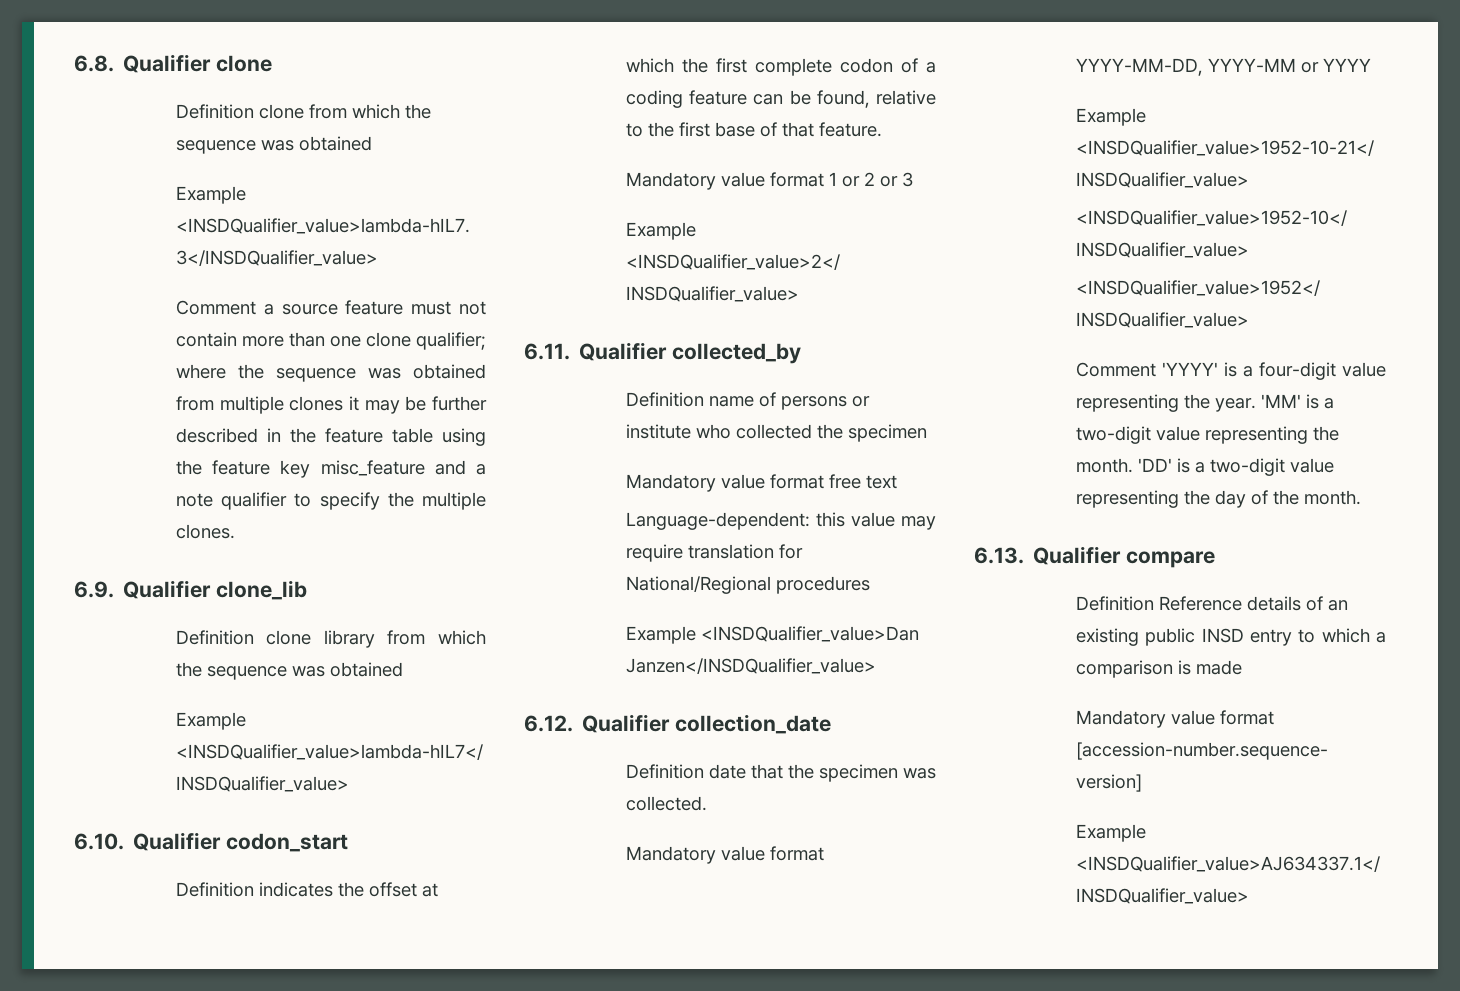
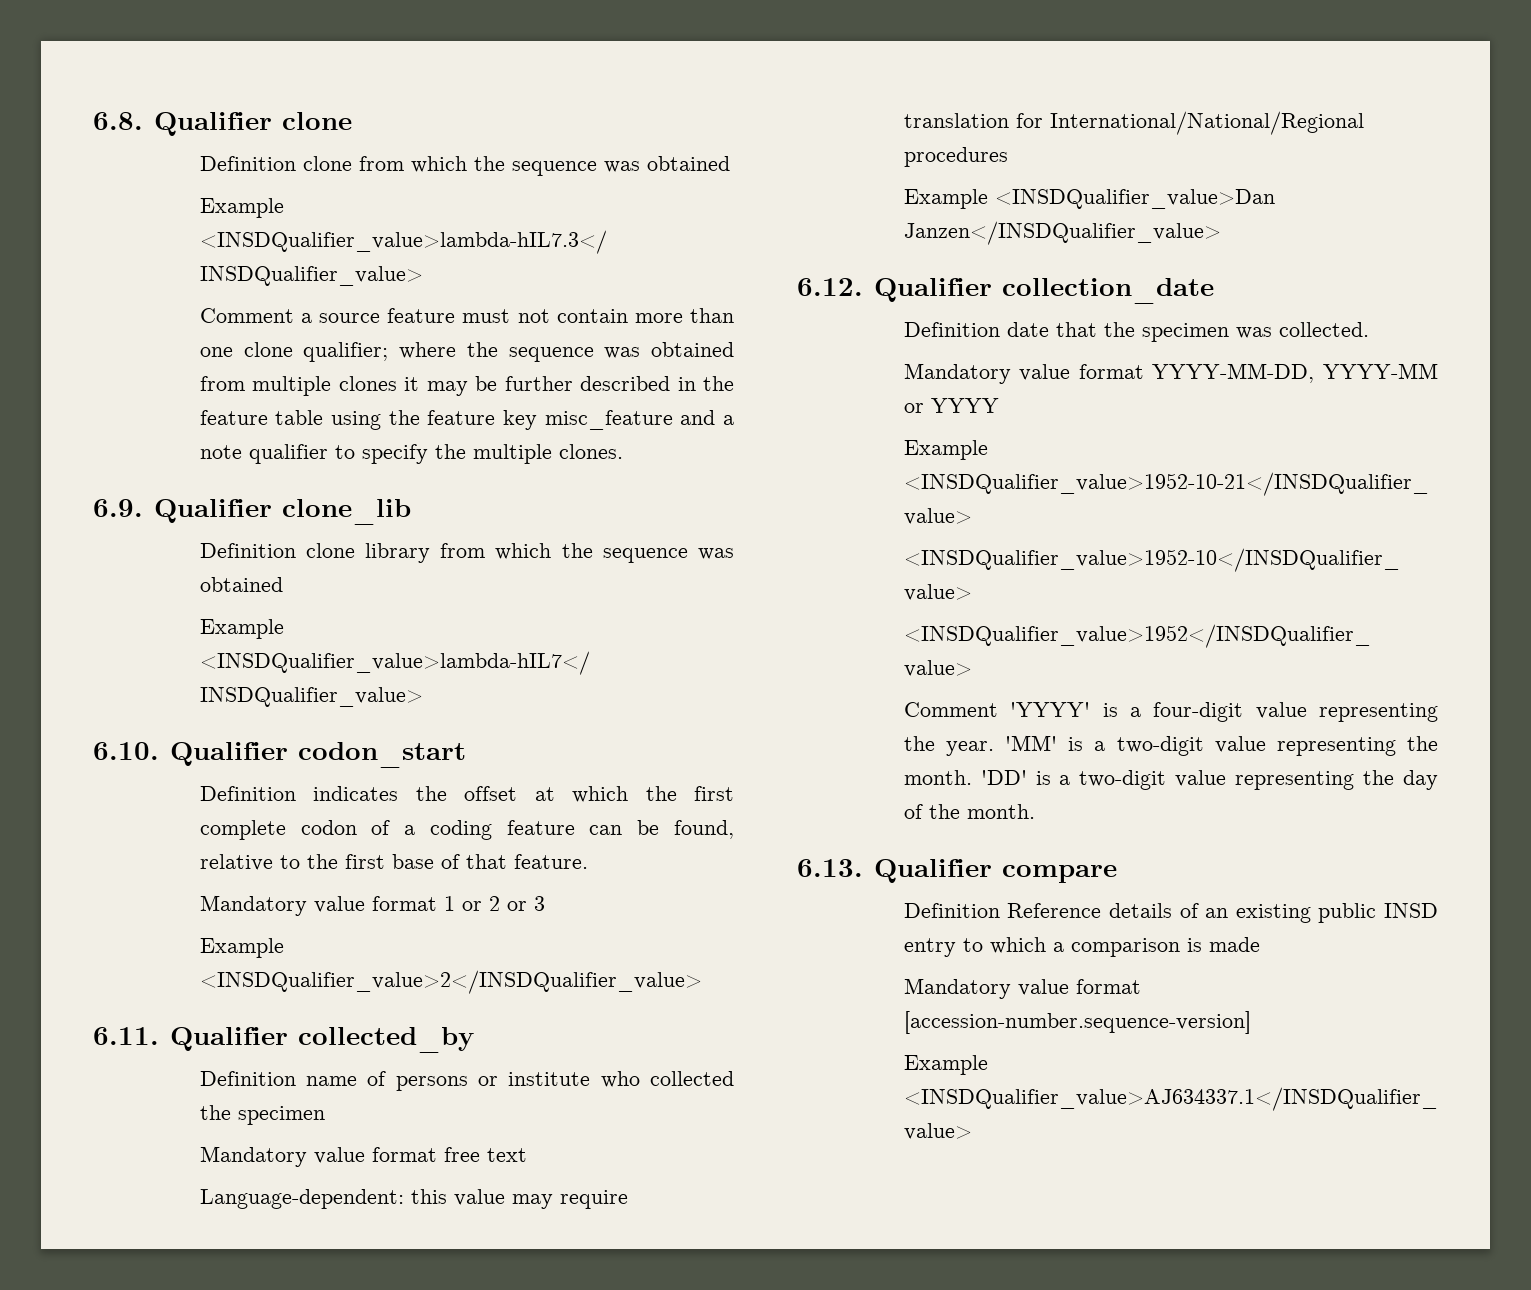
[625,576,771,594] National/Regional -> [1049,111,1364,135] International/National/Regional

